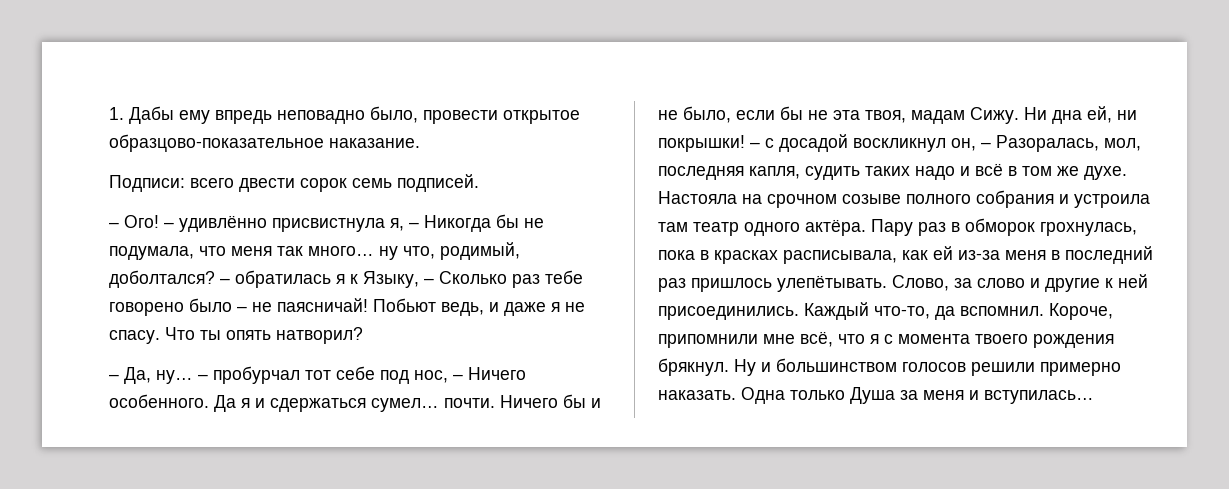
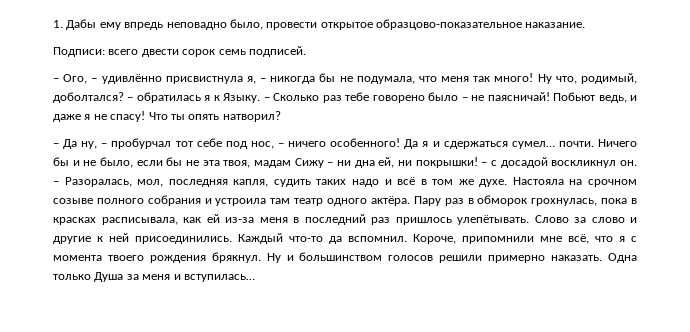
[124,215,159,228] Ого! -> [63,74,88,84] Ого,
[424,215,491,232] Никогда -> [270,76,316,84] никогда
[308,246,398,260] много… ну -> [494,73,552,84] много! Ну
[363,271,419,288] Языку, -> [223,93,261,103] Языку.
[109,330,160,344] спасу. -> [110,111,146,122] спасу!
[124,367,193,384] Да, ну… -> [63,139,98,149] Да ну,
[468,367,526,380] [109,394,209,408] Ничего особенного. -> [288,138,401,147] ничего особенного!
[970,107,1047,124] Сижу. Ни -> [294,158,351,168] Сижу – ни
[951,138,976,151] он, -> [620,160,638,166] он.
[892,275,949,291] Слово, -> [534,215,569,223] Слово
[874,306,930,319] что-то, -> [289,236,323,242] что-то

